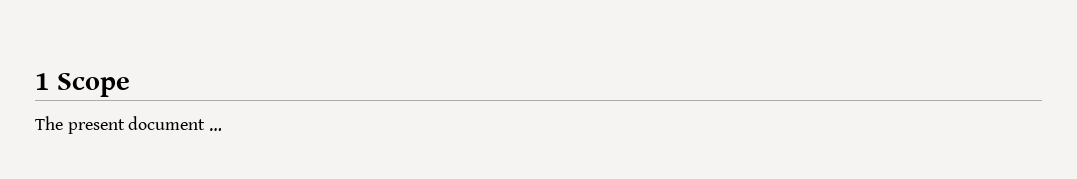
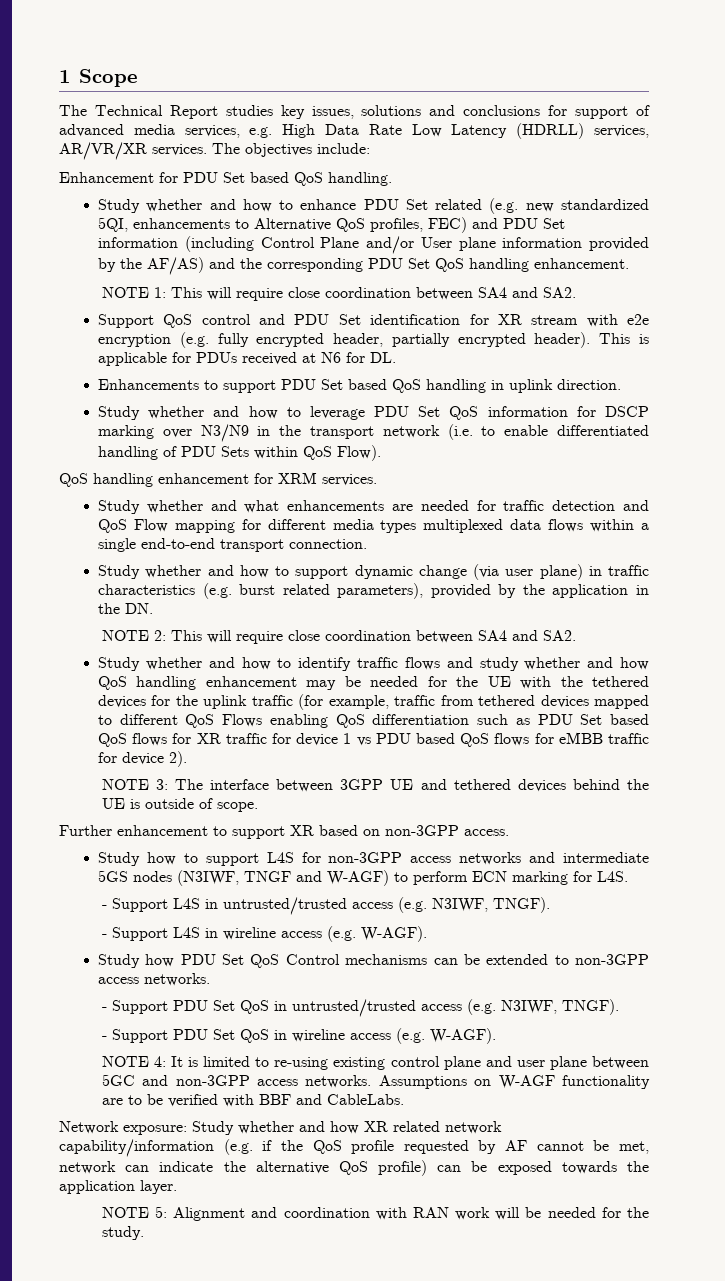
[67,116,223,134] present document … -> [94,105,650,119] [59,123,649,139] [59,142,370,160] [59,172,392,186] [98,198,649,214] [98,217,566,233] [98,236,649,254] [98,257,630,275] [101,287,576,301] [98,314,649,328] [98,332,650,348] [98,352,397,366] [98,379,622,393] [98,406,649,420] [98,424,650,442] [98,445,382,461] [59,472,377,487] [98,500,650,514] [98,519,650,533] [98,538,368,552] [98,564,650,580] [98,583,649,599] [98,603,154,614] [101,630,576,644] [98,657,649,671] [98,676,649,690] [98,694,649,710] [98,714,649,728] [98,732,649,747] [98,751,188,767] [101,779,650,792] [101,798,258,812] [59,825,509,839] [98,852,649,866] [98,870,629,886] [101,897,550,915] [101,926,427,942] [98,954,650,968] [98,973,211,986] [101,999,619,1017] [101,1028,496,1044] [101,1056,650,1070] [101,1074,650,1089] [101,1094,404,1107] [59,1121,502,1135] [59,1139,649,1157] [59,1160,649,1176] [59,1180,177,1194] [101,1206,649,1221] [101,1226,144,1240] Technical Report studies key issues, solutions and conclusions for support of advanced media services, e.g. High Data Rate Low Latency (HDRLL) services, AR/VR/XR services. The objectives include: // Enhancement for PDU Set based QoS handling. // Study whether and how to enhance PDU Set related (e.g. new standardized 5QI, enhancements to Alternative QoS profiles, FEC) and PDU Set information (including Control Plane and/or User plane information provided by the AF/AS) and the corresponding PDU Set QoS handling enhancement. // NOTE 1: This will require close coordination between SA4 and SA2. // Support QoS control and PDU Set identification for XR stream with e2e encryption (e.g. fully encrypted header, partially encrypted header). This is applicable for PDUs received at N6 for DL. // Enhancements to support PDU Set based QoS handling in uplink direction. // Study whether and how to leverage PDU Set QoS information for DSCP marking over N3/N9 in the transport network (i.e. to enable differentiated handling of PDU Sets within QoS Flow). // QoS handling enhancement for XRM services. // Study whether and what enhancements are needed for traffic detection and QoS Flow mapping for different media types multiplexed data flows within a single end-to-end transport connection. // Study whether and how to support dynamic change (via user plane) in traffic characteristics (e.g. burst related parameters), provided by the application in the DN. // NOTE 2: This will require close coordination between SA4 and SA2. // Study whether and how to identify traffic flows and study whether and how QoS handling enhancement may be needed for the UE with the tethered devices for the uplink traffic (for example, traffic from tethered devices mapped to different QoS Flows enabling QoS differentiation such as PDU Set based QoS flows for XR traffic for device 1 vs PDU based QoS flows for eMBB traffic for device 2). // NOTE 3: The interface between 3GPP UE and tethered devices behind the UE is outside of scope. // Further enhancement to support XR based on non-3GPP access. // Study how to support L4S for non-3GPP access networks and intermediate 5GS nodes (N3IWF, TNGF and W-AGF) to perform ECN marking for L4S. // - Support L4S in untrusted/trusted access (e.g. N3IWF, TNGF). // - Support L4S in wireline access (e.g. W-AGF). // Study how PDU Set QoS Control mechanisms can be extended to non-3GPP access networks. // - Support PDU Set QoS in untrusted/trusted access (e.g. N3IWF, TNGF). // - Support PDU Set QoS in wireline access (e.g. W-AGF). // NOTE 4: It is limited to re-using existing control plane and user plane between 5GC and non-3GPP access networks. Assumptions on W-AGF functionality are to be verified with BBF and CableLabs. // Network exposure: Study whether and how XR related network capability/information (e.g. if the QoS profile requested by AF cannot be met, network can indicate the alternative QoS profile) can be exposed towards the application layer. // NOTE 5: Alignment and coordination with RAN work will be needed for the study.

